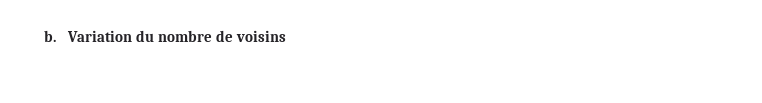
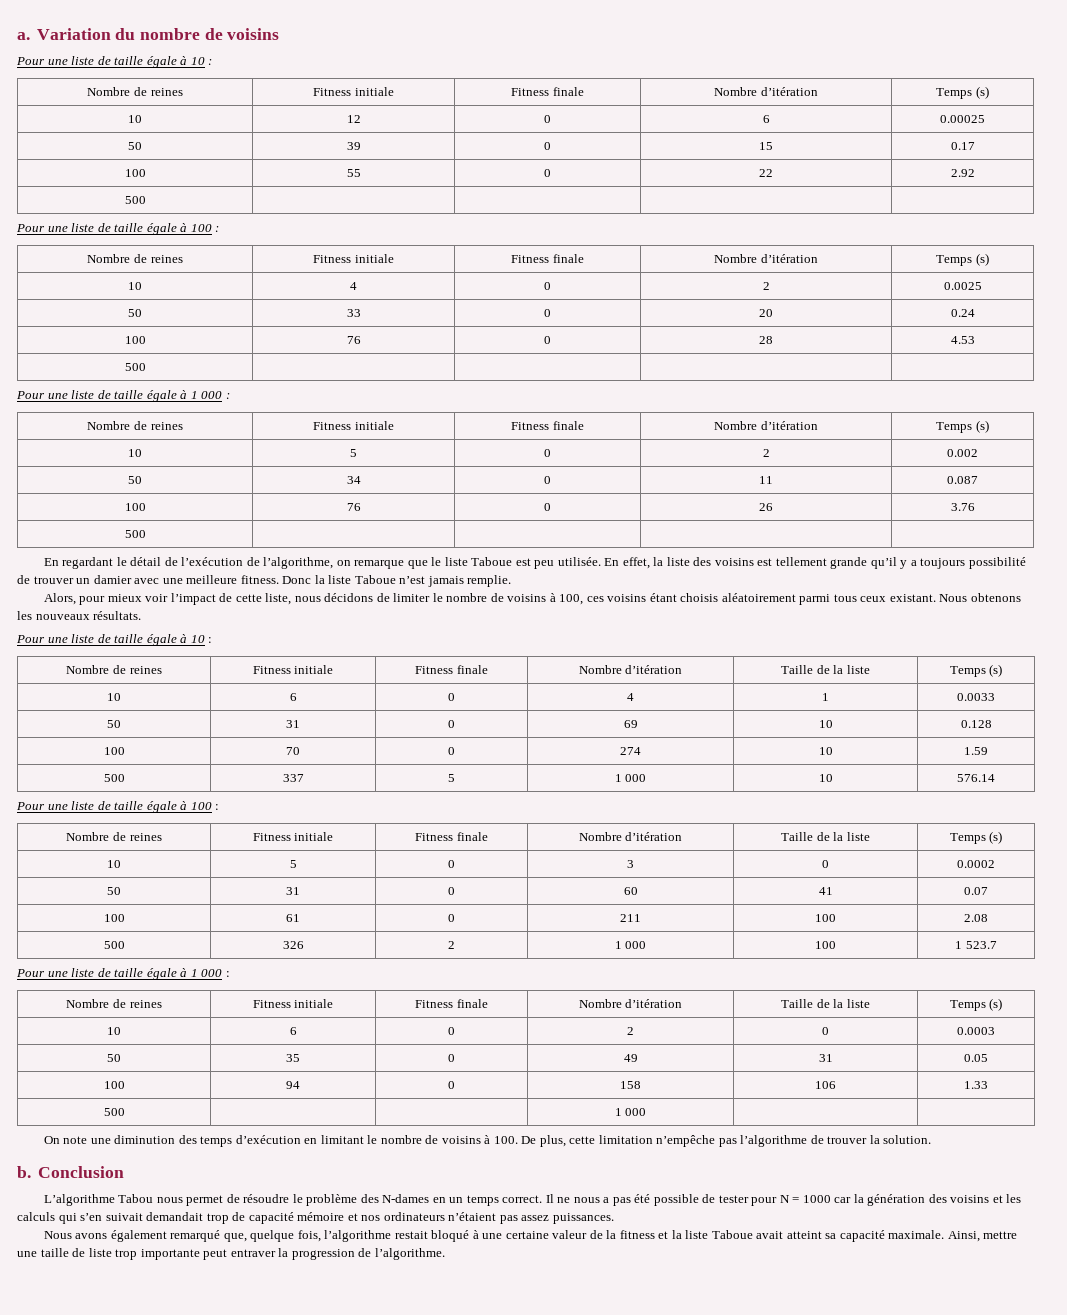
[44,30,56,42] b. -> [17,32,30,40] a.
(287, 36) none -> [16,56,213,68] [87,87,183,96] [313,87,394,96] [511,87,584,96] [714,87,818,96] [936,86,989,99] [128,115,142,123] [346,115,361,123] [544,115,551,123] [762,115,770,123] [940,115,985,123] [128,142,142,150] [346,142,361,150] [544,142,551,150] [759,142,773,150] [950,142,975,150] [124,169,146,177] [346,169,361,177] [544,169,551,177] [759,169,773,177] [950,169,975,177] [124,196,146,204] [16,223,220,235] [87,254,183,263] [313,254,394,263] [511,254,584,263] [714,254,818,263] [936,253,989,266] [128,282,142,290] [350,282,357,290] [544,282,551,290] [762,282,770,290] [943,282,982,290] [128,309,142,317] [346,309,361,317] [544,309,551,317] [759,309,773,317] [950,309,975,317] [124,336,146,344] [346,336,361,344] [544,336,551,344] [759,336,773,344] [950,336,975,344] [124,363,146,371] [16,390,230,402] [87,421,183,430] [313,421,394,430] [511,421,584,430] [714,421,818,430] [936,420,989,433] [128,449,142,457] [350,449,357,457] [544,449,551,457] [762,449,770,457] [947,449,978,457] [128,476,142,484] [346,476,361,484] [544,476,551,484] [759,476,773,484] [947,476,978,484] [124,503,146,511] [346,503,361,511] [544,503,551,511] [759,503,773,511] [950,503,975,511] [124,530,146,538] [43,557,1026,569] [17,575,512,587] [43,593,1021,605] [17,611,142,620] [16,634,213,646] [66,665,162,674] [252,665,334,674] [415,665,488,674] [578,665,683,674] [781,665,870,674] [949,664,1003,677] [107,693,121,701] [289,693,297,701] [448,693,455,701] [627,693,634,701] [822,693,829,701] [957,693,995,701] [107,720,121,728] [286,720,300,728] [448,720,455,728] [623,720,638,728] [818,720,833,728] [960,720,992,728] [103,747,125,755] [286,747,300,755] [448,747,455,755] [620,747,641,755] [818,747,833,755] [964,747,988,755] [103,774,125,782] [282,774,304,782] [448,774,455,782] [614,774,647,782] [818,774,833,782] [957,774,995,782] [16,801,220,813] [66,832,162,841] [252,832,334,841] [415,832,488,841] [578,832,683,841] [781,832,870,841] [949,831,1003,844] [107,860,121,868] [289,860,297,868] [448,860,455,868] [627,860,634,868] [822,860,829,868] [957,860,995,868] [107,887,121,895] [286,887,300,895] [448,887,455,895] [623,887,638,895] [818,887,833,895] [964,887,988,895] [103,914,125,922] [286,914,300,922] [448,914,455,922] [620,914,641,922] [815,914,836,922] [964,914,988,922] [103,941,125,949] [282,941,304,949] [448,941,455,949] [614,941,647,949] [815,941,836,949] [955,941,997,949] [16,968,230,980] [66,999,162,1008] [252,999,334,1008] [415,999,488,1008] [578,999,683,1008] [781,999,870,1008] [949,998,1003,1011] [107,1027,121,1035] [289,1027,297,1035] [448,1027,455,1035] [627,1027,634,1035] [822,1027,829,1035] [957,1027,995,1035] [107,1054,121,1062] [286,1054,300,1062] [448,1054,455,1062] [623,1054,638,1062] [818,1054,833,1062] [964,1054,988,1062] [103,1081,125,1089] [286,1081,300,1089] [448,1081,455,1089] [620,1081,641,1089] [815,1081,836,1089] [964,1081,988,1089] [103,1108,125,1116] [614,1108,647,1116] [43,1135,932,1147] [17,1166,124,1178] [43,1194,1022,1206] [17,1212,614,1224] [43,1230,1018,1242] [17,1248,445,1260] // Pour une liste de taille égale à 10 : // Nombre de reines | Fitness initiale | Fitness finale | Nombre d’itération | Temps (s) // 10 | 12 | 0 | 6 | 0.00025 // 50 | 39 | 0 | 15 | 0.17 // 100 | 55 | 0 | 22 | 2.92 // 500 | | | | // Pour une liste de taille égale à 100 : // Nombre de reines | Fitness initiale | Fitness finale | Nombre d’itération | Temps (s) // 10 | 4 | 0 | 2 | 0.0025 // 50 | 33 | 0 | 20 | 0.24 // 100 | 76 | 0 | 28 | 4.53 // 500 | | | | // Pour une liste de taille égale à 1 000 : // Nombre de reines | Fitness initiale | Fitness finale | Nombre d’itération | Temps (s) // 10 | 5 | 0 | 2 | 0.002 // 50 | 34 | 0 | 11 | 0.087 // 100 | 76 | 0 | 26 | 3.76 // 500 | | | | // En regardant le détail de l’exécution de l’algorithme, on remarque que le liste Taboue est peu utilisée. En effet, la liste des voisins est tellement grande qu’il y a toujours possibilité de trouver un damier avec une meilleure fitness. Donc la liste Taboue n’est jamais remplie. // Alors, pour mieux voir l’impact de cette liste, nous décidons de limiter le nombre de voisins à 100, ces voisins étant choisis aléatoirement parmi tous ceux existant. Nous obtenons les nouveaux résultats. // Pour une liste de taille égale à 10 : // Nombre de reines | Fitness initiale | Fitness finale | Nombre d’itération | Taille de la liste | Temps (s) // 10 | 6 | 0 | 4 | 1 | 0.0033 // 50 | 31 | 0 | 69 | 10 | 0.128 // 100 | 70 | 0 | 274 | 10 | 1.59 // 500 | 337 | 5 | 1 000 | 10 | 576.14 // Pour une liste de taille égale à 100 : // Nombre de reines | Fitness initiale | Fitness finale | Nombre d’itération | Taille de la liste | Temps (s) // 10 | 5 | 0 | 3 | 0 | 0.0002 // 50 | 31 | 0 | 60 | 41 | 0.07 // 100 | 61 | 0 | 211 | 100 | 2.08 // 500 | 326 | 2 | 1 000 | 100 | 1 523.7 // Pour une liste de taille égale à 1 000 : // Nombre de reines | Fitness initiale | Fitness finale | Nombre d’itération | Taille de la liste | Temps (s) // 10 | 6 | 0 | 2 | 0 | 0.0003 // 50 | 35 | 0 | 49 | 31 | 0.05 // 100 | 94 | 0 | 158 | 106 | 1.33 // 500 | | | 1 000 | | // On note une diminution des temps d’exécution en limitant le nombre de voisins à 100. De plus, cette limitation n’empêche pas l’algorithme de trouver la solution. // b. Conclusion // L’algorithme Tabou nous permet de résoudre le problème des N-dames en un temps correct. Il ne nous a pas été possible de tester pour N = 1000 car la génération des voisins et les calculs qui s’en suivait demandait trop de capacité mémoire et nos ordinateurs n’étaient pas assez puissances. // Nous avons également remarqué que, quelque fois, l’algorithme restait bloqué à une certaine valeur de la fitness et la liste Taboue avait atteint sa capacité maximale. Ainsi, mettre une taille de liste trop importante peut entraver la progression de l’algorithme.

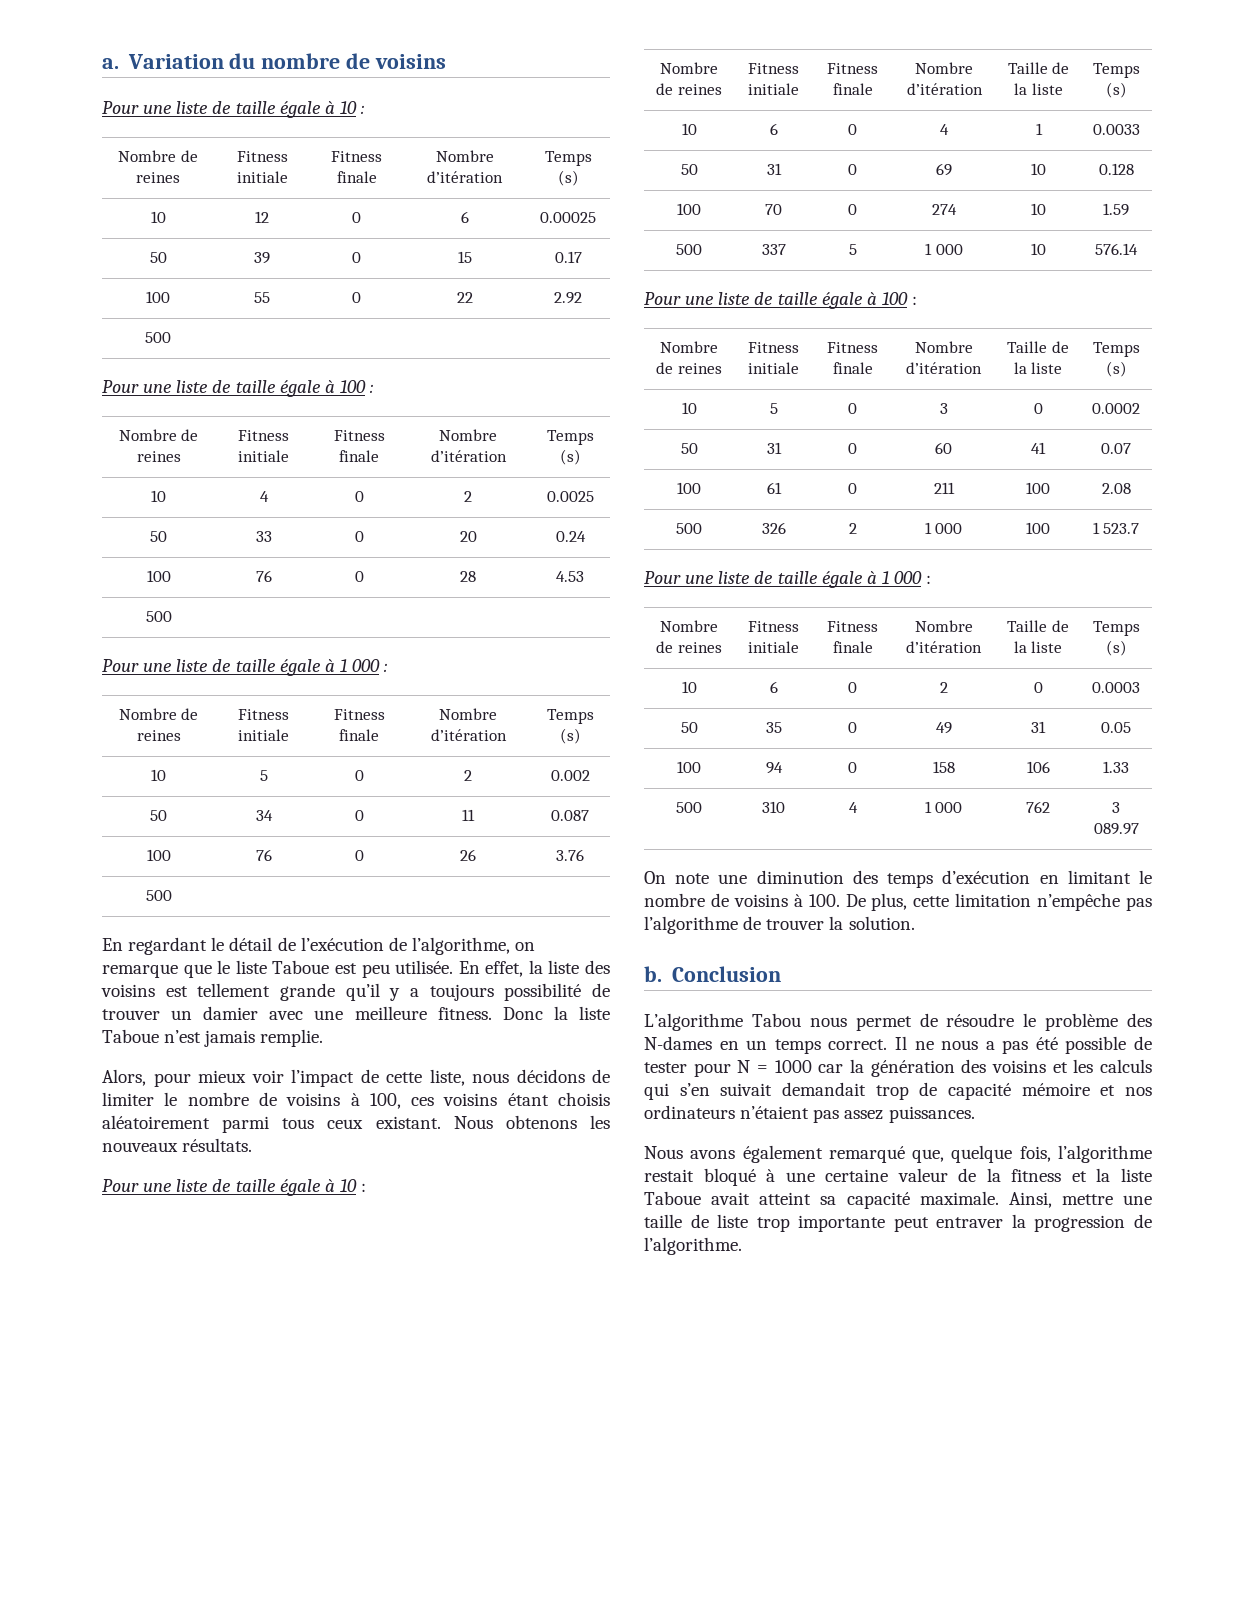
[614,1108,647,1116] | | 1 000 | | -> [762,801,785,813] [848,802,858,813] [924,801,963,813] [1026,801,1050,813] [1112,802,1120,813] [1093,823,1139,835] 310 | 4 | 1 000 | 762 | 3 089.97

